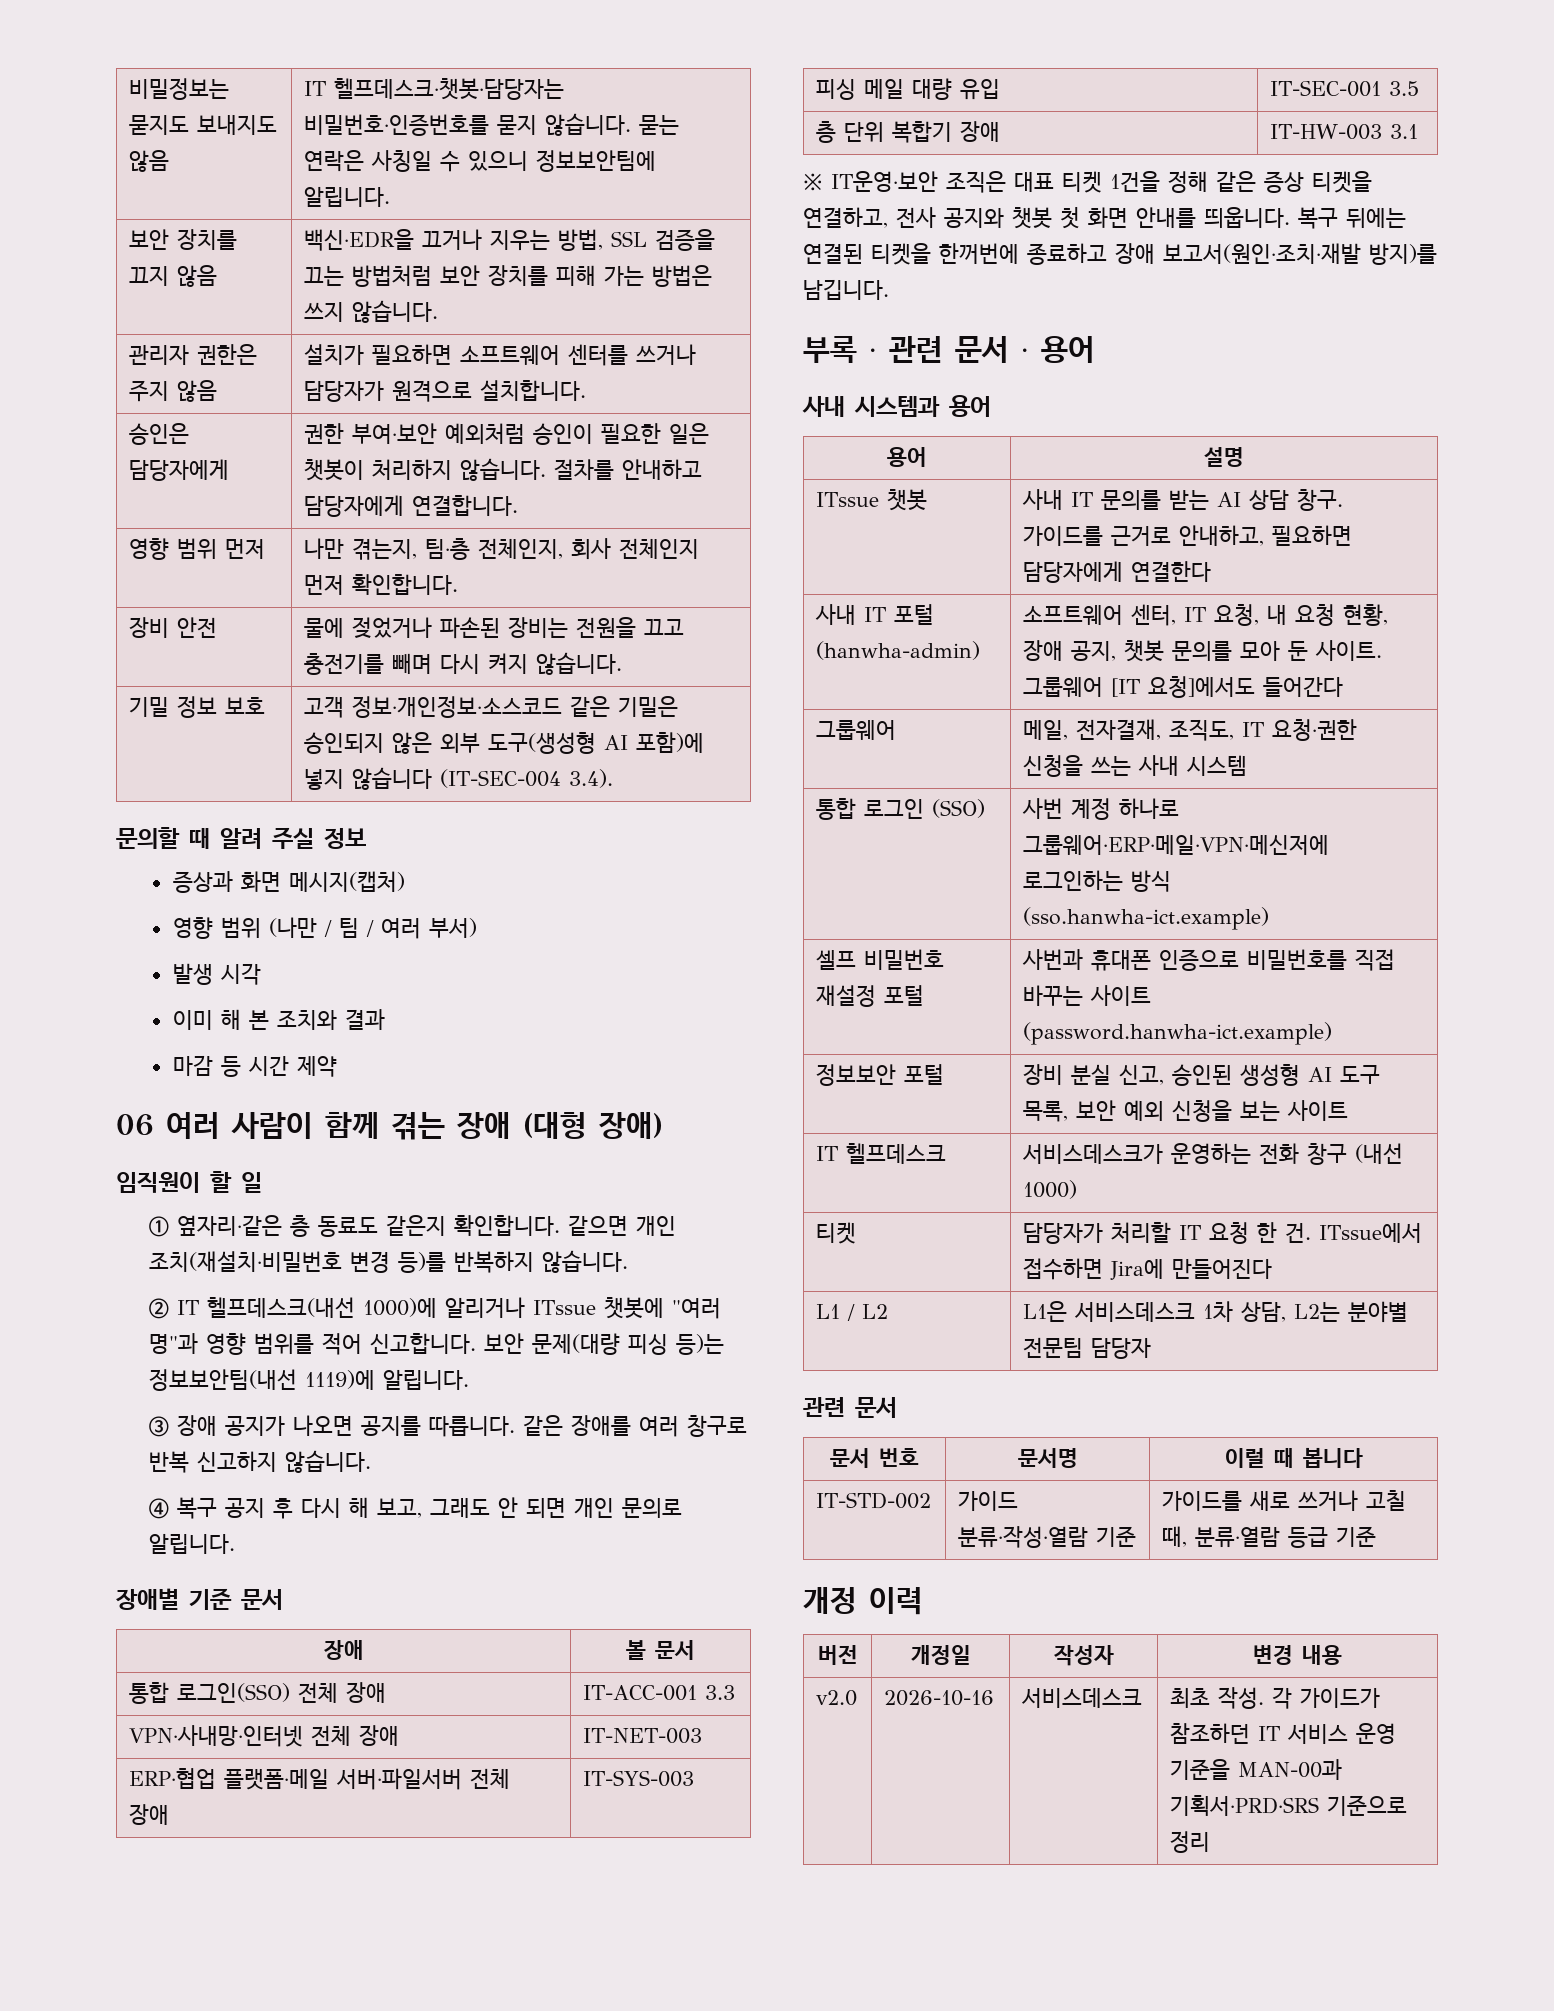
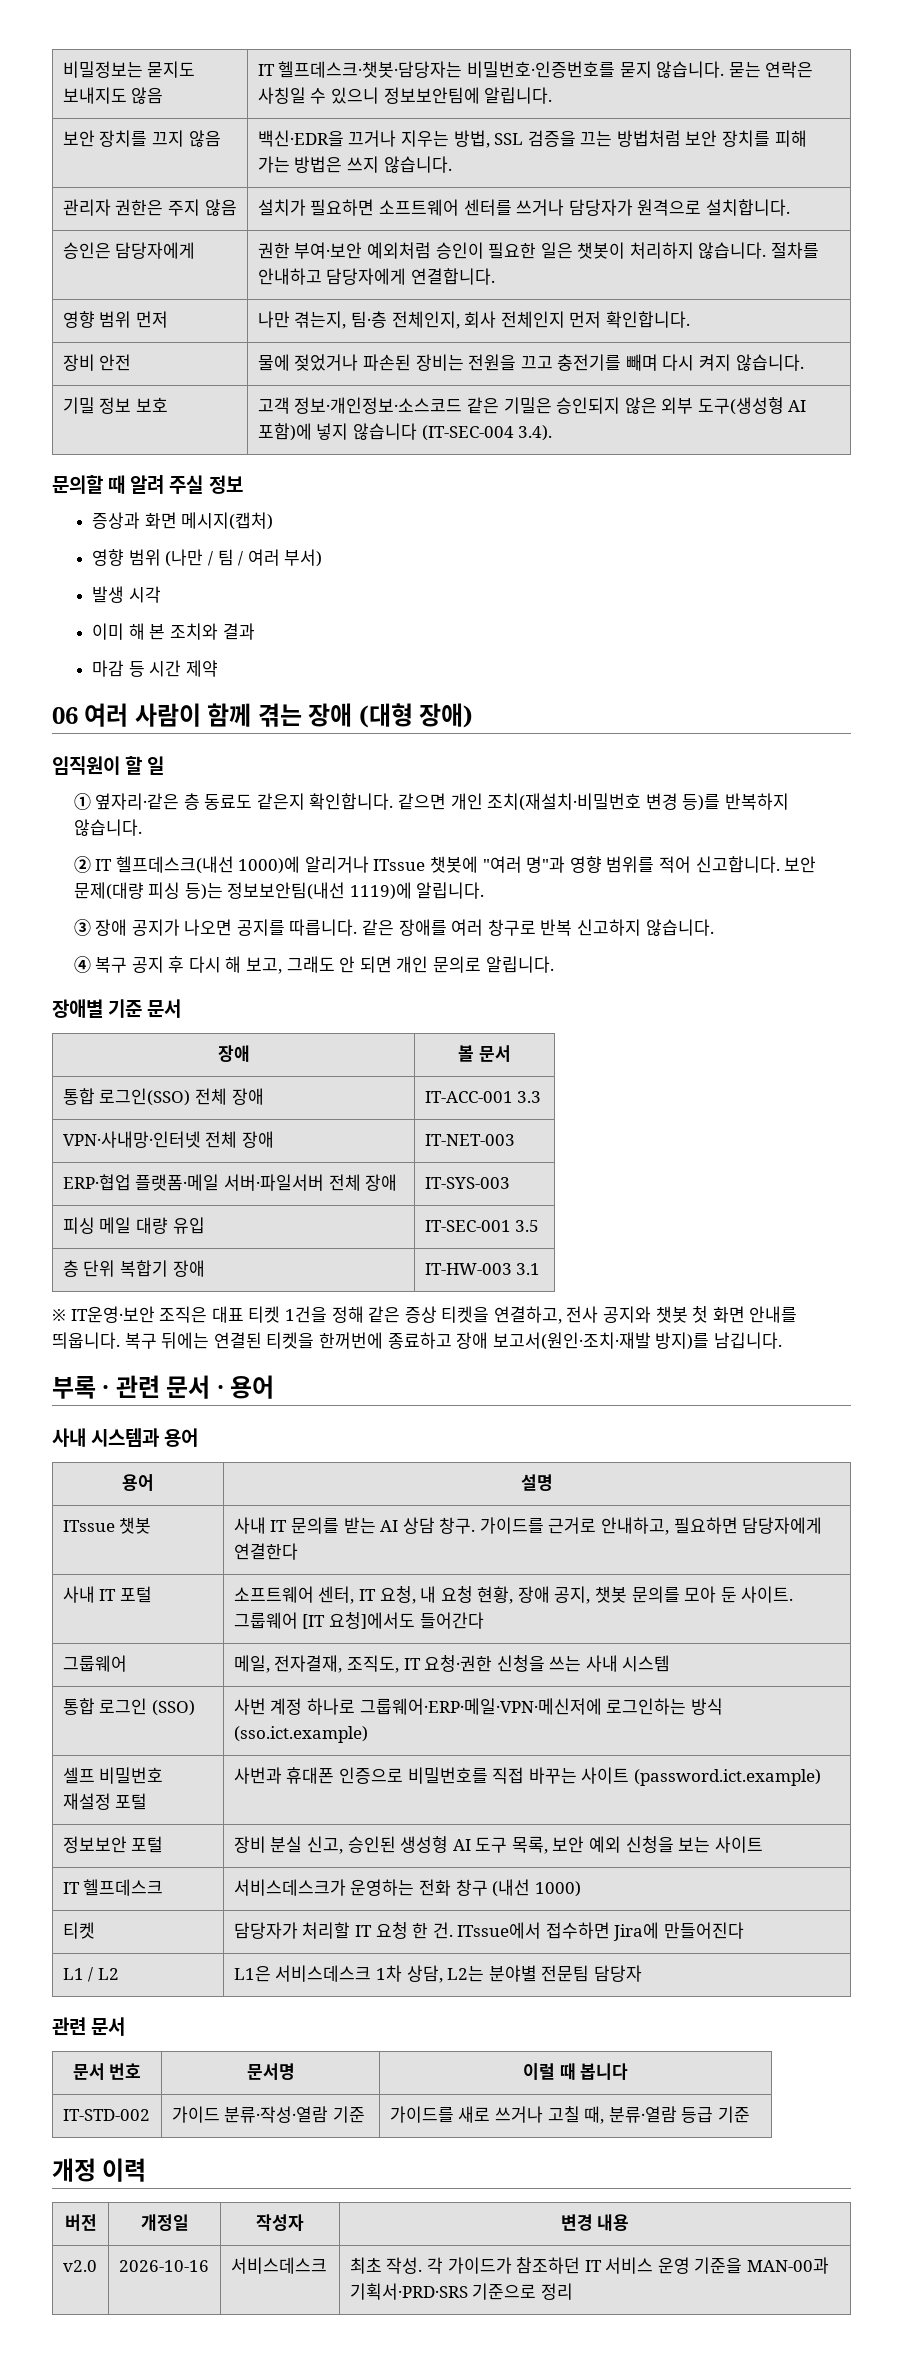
[816,641,981,660] (hanwha-admin) -> (152, 1594) none
[1023,907,1270,930] (sso.hanwha-ict.example) -> [233,1726,368,1743] (sso.ict.example)
[1023,1022,1333,1045] (password.hanwha-ict.example) -> [633,1769,821,1786] (password.ict.example)

